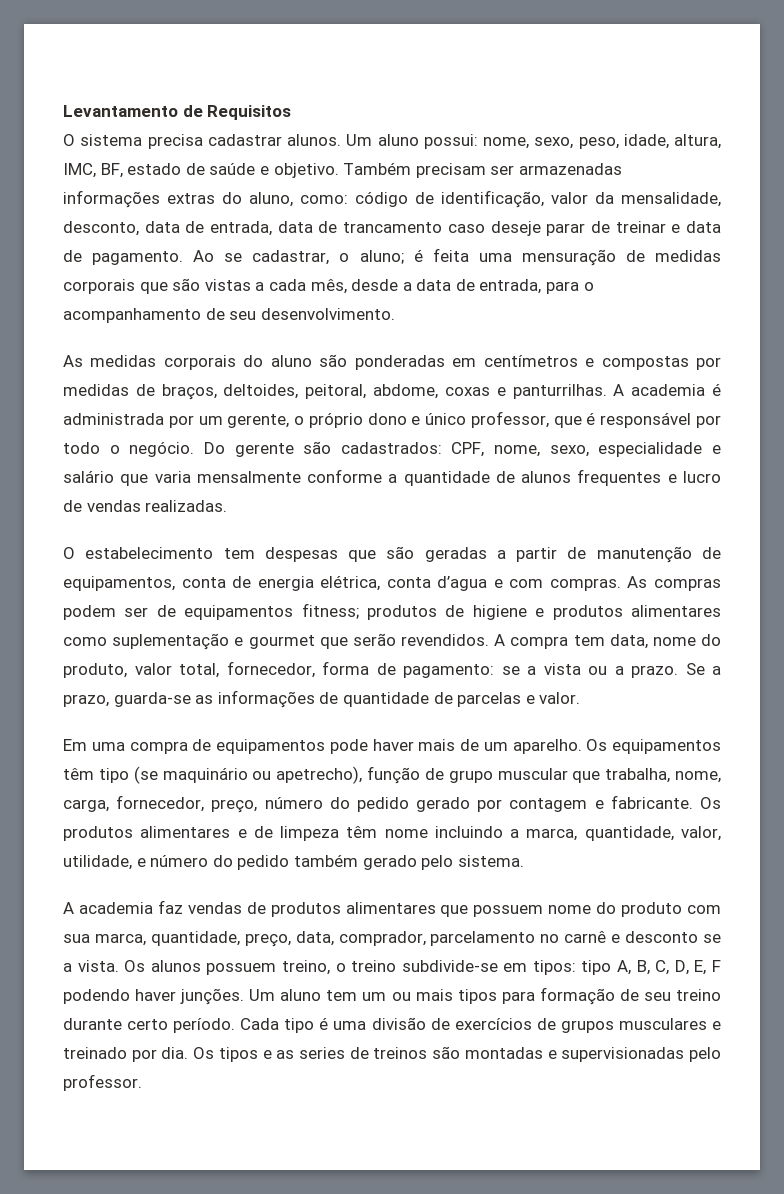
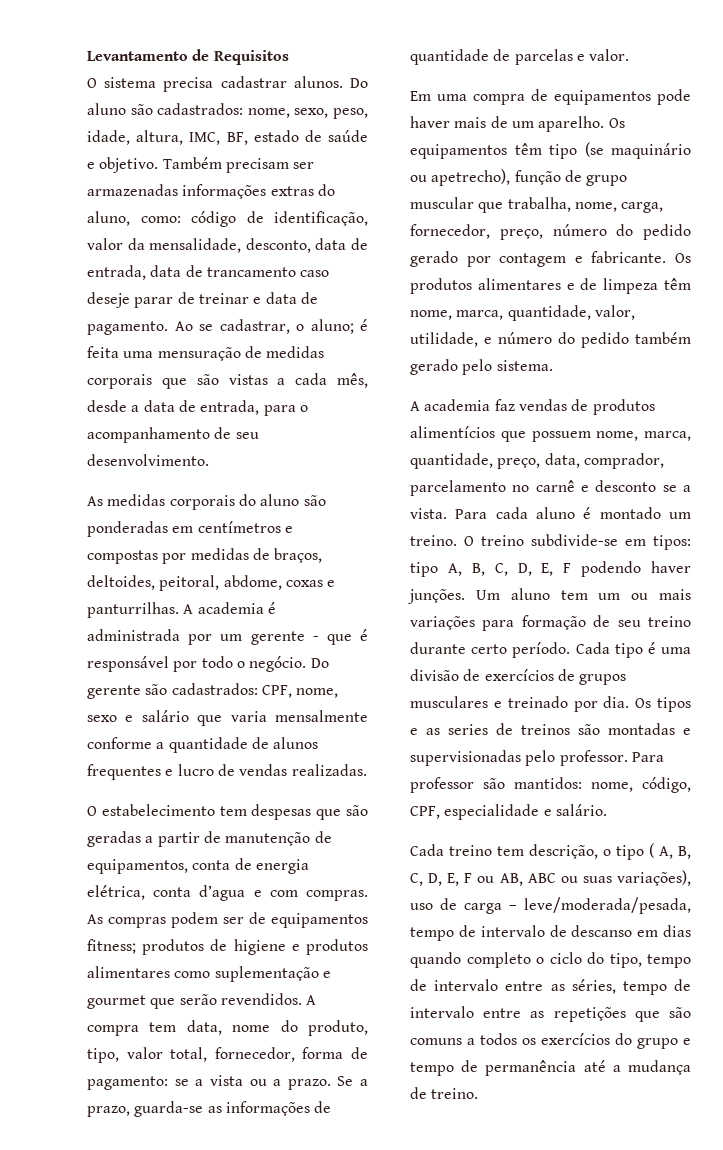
[346,134,478,149] Um aluno possui: -> [349,78,368,88] [87,103,244,115] Do aluno são cadastrados:
[227,411,549,428] gerente, o próprio dono e único professor, -> [250,631,319,645] gerente -
[549,442,703,457] sexo, especialidade -> [87,715,117,722] sexo
(127, 670) none -> [87,1048,119,1063] tipo,
[384,826,520,838] nome incluindo a -> [410,310,452,320] nome,
[345,902,436,914] alimentares -> [410,426,495,438] alimentícios
[548,902,721,917] [63,934,90,943] nome do produto com sua -> [596,431,639,441] nome,
[124,960,346,975] Os alunos possuem treino, o -> [455,507,691,519] [410,535,474,546] Para cada aluno é montado um treino. O
[457,989,497,1004] tipos -> [410,616,475,630] variações
(142, 1082) none -> [631,752,664,762] [410,777,691,793] [410,804,607,820] [410,843,691,860] [410,870,691,886] [410,897,691,914] [410,925,691,941] [410,952,691,968] [410,979,691,995] [410,1006,691,1022] [410,1033,691,1049] [410,1060,692,1076] [410,1087,479,1099] Para professor são mantidos: nome, código, CPF, especialidade e salário. // Cada treino tem descrição, o tipo ( A, B, C, D, E, F ou AB, ABC ou suas variações), uso de carga – leve/moderada/pesada, tempo de intervalo de descanso em dias quando completo o ciclo do tipo, tempo de intervalo entre as séries, tempo de intervalo entre as repetições que são comuns a todos os exercícios do grupo e tempo de permanência até a mudança de treino.

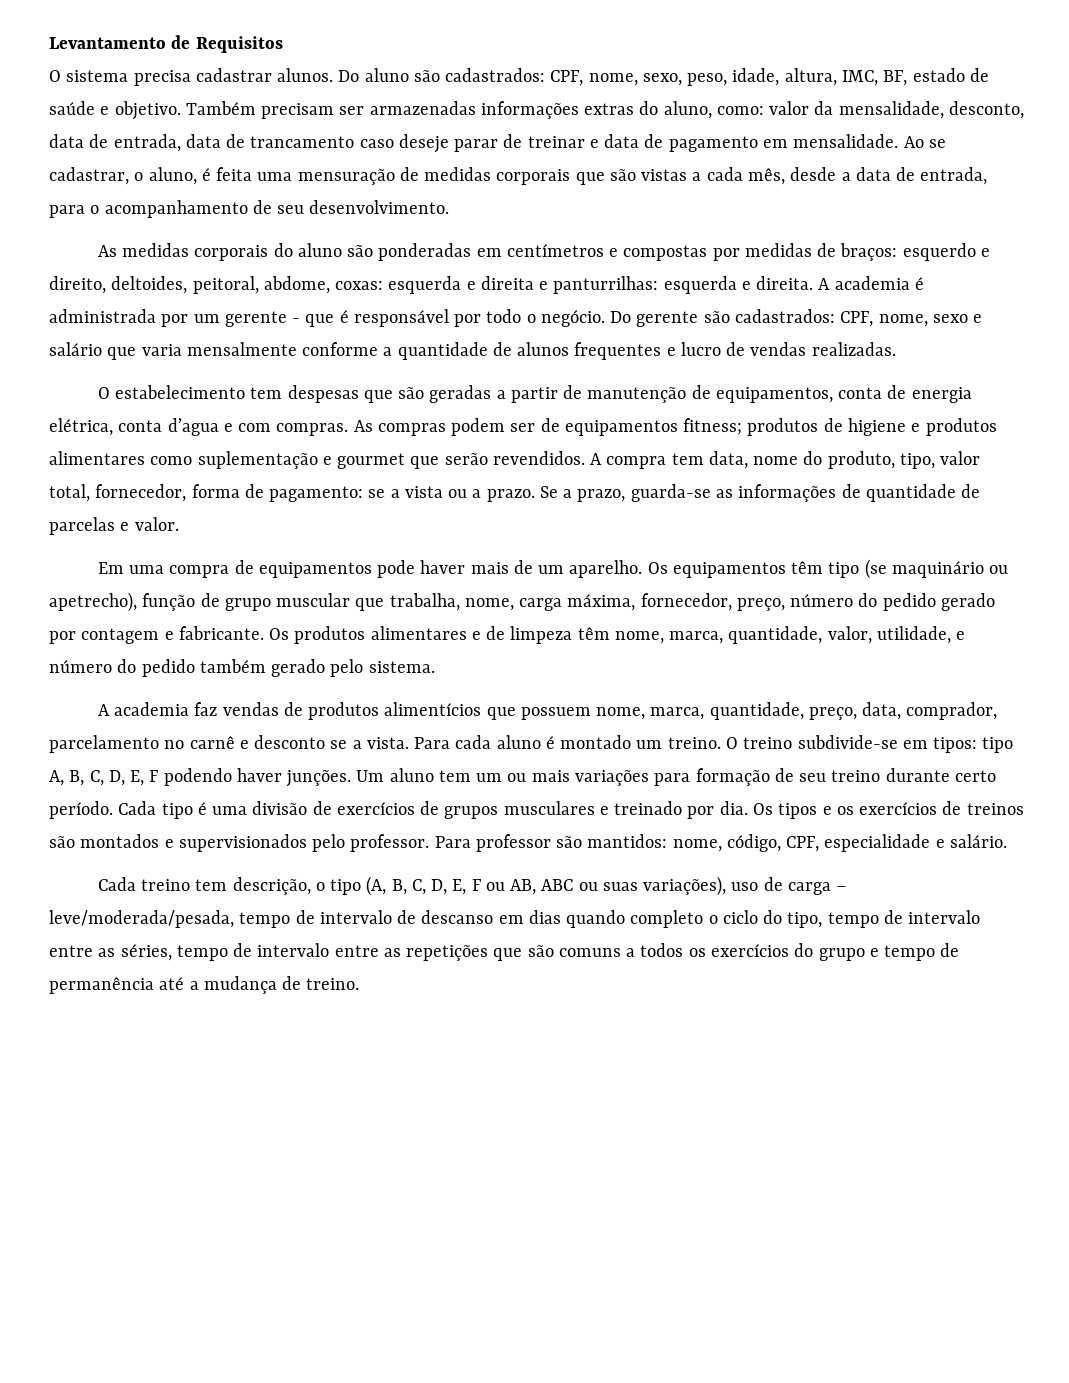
(244, 109) none -> [550,70,584,86] CPF,
[191,211,368,227] código de identificação, -> (764, 110) none
[87,321,168,335] pagamento. -> [668,134,899,152] pagamento em mensalidade.
[310,319,354,334] aluno; -> [148,167,197,185] aluno,
[274,548,323,563] [87,575,336,591] [87,602,179,618] braços, deltoides, peitoral, abdome, coxas e panturrilhas. -> [840,243,990,261] [49,276,814,294] braços: esquerdo e direito, deltoides, peitoral, abdome, coxas: esquerda e direita e panturrilhas: esquerda e direita.
[621,202,664,213] carga, -> [519,594,636,611] carga máxima,
[426,724,488,735] as series -> [836,802,938,815] os exercícios
[608,723,691,735] [410,750,521,766] montadas e supervisionadas -> [80,834,307,852] montados e supervisionados
[649,843,673,859] ( A, -> [366,876,387,896] (A,

